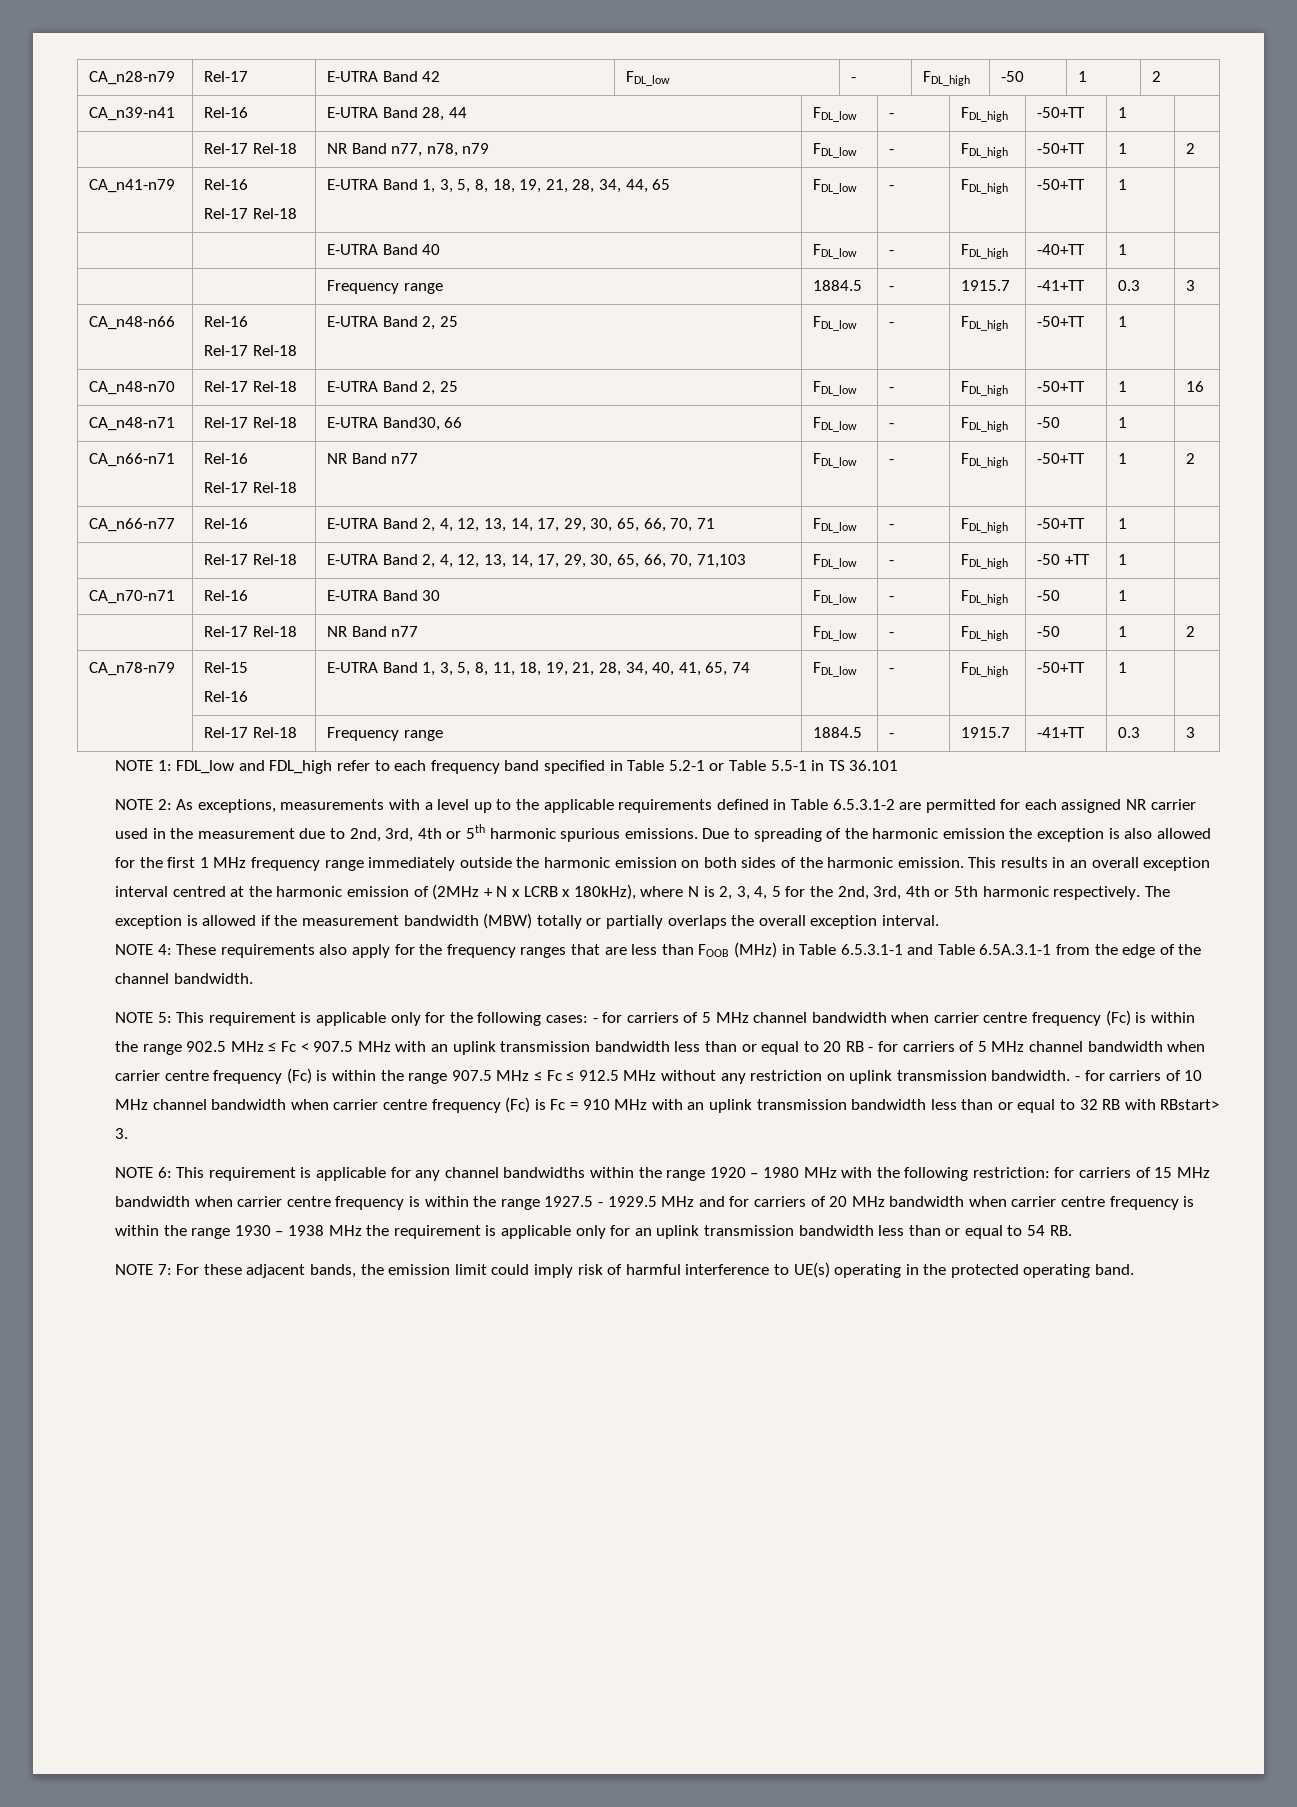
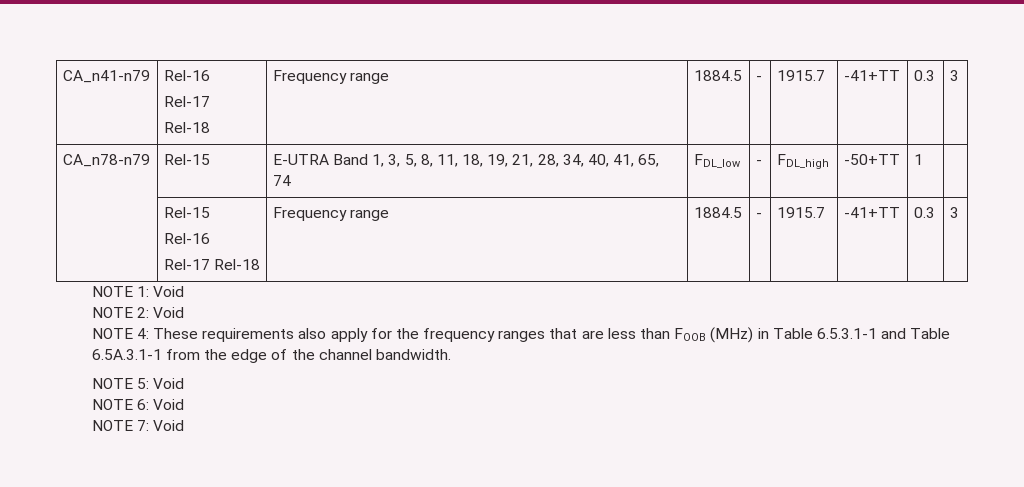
[89,71,176,85] [204,71,249,82] [327,71,441,82] [626,71,671,86] [851,77,857,82] [923,71,971,86] [1001,71,1025,82] [1078,71,1088,82] [1152,71,1162,82] [89,107,176,121] [204,107,249,118] [327,107,467,121] [813,107,858,122] [889,113,895,118] [961,107,1009,122] [1037,107,1086,118] [1118,107,1128,118] [204,143,297,154] [327,143,490,157] [813,143,858,158] [889,149,895,154] [961,143,1009,158] [1037,143,1086,154] [1118,143,1128,154] [1186,143,1196,154] CA_n28-n79 | Rel-17 | E-UTRA Band 42 | FDL_low | - | FDL_high | -50 | 1 | 2 // CA_n39-n41 | Rel-16 | E-UTRA Band 28, 44 | FDL_low | - | FDL_high | -50+TT | 1 | // | Rel-17 Rel-18 | NR Band n77, n78, n79 | FDL_low | - | FDL_high | -50+TT | 1 | 2 // -> (62, 76) none
[252,208,297,219] [327,179,671,193] [813,179,858,194] [889,185,895,190] [961,179,1009,194] [1037,179,1086,190] [1118,179,1128,190] [327,244,441,255] [813,244,858,259] [889,250,895,255] [961,244,1009,259] [1037,244,1086,255] [1118,244,1128,255] [327,280,443,294] [813,280,863,291] [889,286,895,291] [961,280,1011,291] [1037,280,1086,291] [1118,280,1141,291] [1186,280,1196,291] [89,316,176,330] [204,316,249,327] [204,345,297,356] [327,316,458,330] [813,316,858,331] [889,322,895,327] [961,316,1009,331] [1037,316,1086,327] [1118,316,1128,327] [89,381,176,395] [204,381,297,392] [327,381,458,395] [813,381,858,396] [889,387,895,392] [961,381,1009,396] [1037,381,1086,392] [1118,381,1128,392] [1186,381,1205,392] [89,417,176,431] [204,417,297,428] [327,417,463,431] [813,417,858,432] [889,423,895,428] [961,417,1009,432] [1037,417,1061,428] [1118,417,1128,428] [89,453,176,467] [204,453,249,464] [204,482,297,493] [327,453,419,464] [813,453,858,468] [889,459,895,464] [961,453,1009,468] [1037,453,1086,464] [1118,453,1128,464] [1186,453,1196,464] [89,518,176,532] [204,518,249,529] [327,518,715,532] [813,518,858,533] [889,524,895,529] [961,518,1009,533] [1037,518,1086,529] [1118,518,1128,529] [204,554,297,565] [327,554,746,568] [813,554,858,569] [889,560,895,565] [961,554,1009,569] [1037,554,1090,565] [1118,554,1128,565] [89,590,176,604] [204,590,249,601] [327,590,441,601] [813,590,858,605] [889,596,895,601] [961,590,1009,605] [1037,590,1061,601] [1118,590,1128,601] [204,626,297,637] [327,626,419,637] [813,626,858,641] [889,632,895,637] [961,626,1009,641] [1037,626,1061,637] [1118,626,1128,637] [1186,626,1196,637] Rel-18 | E-UTRA Band 1, 3, 5, 8, 18, 19, 21, 28, 34, 44, 65 | FDL_low | - | FDL_high | -50+TT | 1 | // | | E-UTRA Band 40 | FDL_low | - | FDL_high | -40+TT | 1 | // | | Frequency range | 1884.5 | - | 1915.7 | -41+TT | 0.3 | 3 // CA_n48-n66 | Rel-16 // Rel-17 Rel-18 | E-UTRA Band 2, 25 | FDL_low | - | FDL_high | -50+TT | 1 | // CA_n48-n70 | Rel-17 Rel-18 | E-UTRA Band 2, 25 | FDL_low | - | FDL_high | -50+TT | 1 | 16 // CA_n48-n71 | Rel-17 Rel-18 | E-UTRA Band30, 66 | FDL_low | - | FDL_high | -50 | 1 | // CA_n66-n71 | Rel-16 // Rel-17 Rel-18 | NR Band n77 | FDL_low | - | FDL_high | -50+TT | 1 | 2 // CA_n66-n77 | Rel-16 | E-UTRA Band 2, 4, 12, 13, 14, 17, 29, 30, 65, 66, 70, 71 | FDL_low | - | FDL_high | -50+TT | 1 | // | Rel-17 Rel-18 | E-UTRA Band 2, 4, 12, 13, 14, 17, 29, 30, 65, 66, 70, 71,103 | FDL_low | - | FDL_high | -50 +TT | 1 | // CA_n70-n71 | Rel-16 | E-UTRA Band 30 | FDL_low | - | FDL_high | -50 | 1 | // | Rel-17 Rel-18 | NR Band n77 | FDL_low | - | FDL_high | -50 | 1 | 2 -> [163,122,210,133] [272,70,389,84] [693,70,742,81] [755,76,762,81] [776,70,825,81] [843,70,900,81] [913,70,935,81] [949,70,959,81] // Rel-18 | Frequency range | 1884.5 | - | 1915.7 | -41+TT | 0.3 | 3
[204,691,249,702] // Rel-16 -> (210, 159) none
(1128, 667) none -> [163,207,210,218] [163,233,210,244] Rel-15 // Rel-16 //
[176,760,899,774] [115,799,1196,813] [115,824,1211,842] [115,857,1211,871] [115,884,1170,900] [115,913,939,929] FDL_low and FDL_high refer to each frequency band specified in Table 5.2-1 or Table 5.5-1 in TS 36.101 // NOTE 2: As exceptions, measurements with a level up to the applicable requirements defined in Table 6.5.3.1-2 are permitted for each assigned NR carrier used in the measurement due to 2nd, 3rd, 4th or 5th harmonic spurious emissions. Due to spreading of the harmonic emission the exception is also allowed for the first 1 MHz frequency range immediately outside the harmonic emission on both sides of the harmonic emission. This results in an overall exception interval centred at the harmonic emission of (2MHz + N x LCRB x 180kHz), where N is 2, 3, 4, 5 for the 2nd, 3rd, 4th or 5th harmonic respectively. The exception is allowed if the measurement bandwidth (MBW) totally or partially overlaps the overall exception interval. -> [152,286,184,297] [91,307,184,318] Void // NOTE 2: Void
[176,1010,1195,1026] [115,1041,1206,1055] [115,1068,1203,1084] [115,1097,1220,1113] [115,1128,129,1139] [115,1167,1210,1181] [115,1196,1195,1210] [115,1225,1072,1239] [115,1262,1135,1278] This requirement is applicable only for the following cases: - for carriers of 5 MHz channel bandwidth when carrier centre frequency (Fc) is within the range 902.5 MHz ≤ Fc < 907.5 MHz with an uplink transmission bandwidth less than or equal to 20 RB - for carriers of 5 MHz channel bandwidth when carrier centre frequency (Fc) is within the range 907.5 MHz ≤ Fc ≤ 912.5 MHz without any restriction on uplink transmission bandwidth. - for carriers of 10 MHz channel bandwidth when carrier centre frequency (Fc) is Fc = 910 MHz with an uplink transmission bandwidth less than or equal to 32 RB with RBstart> 3. // NOTE 6: This requirement is applicable for any channel bandwidths within the range 1920 – 1980 MHz with the following restriction: for carriers of 15 MHz bandwidth when carrier centre frequency is within the range 1927.5 - 1929.5 MHz and for carriers of 20 MHz bandwidth when carrier centre frequency is within the range 1930 – 1938 MHz the requirement is applicable only for an uplink transmission bandwidth less than or equal to 54 RB. // NOTE 7: For these adjacent bands, the emission limit could imply risk of harmful interference to UE(s) operating in the protected operating band. -> [152,378,184,389] [91,399,184,410] [91,420,184,431] Void // NOTE 6: Void // NOTE 7: Void

